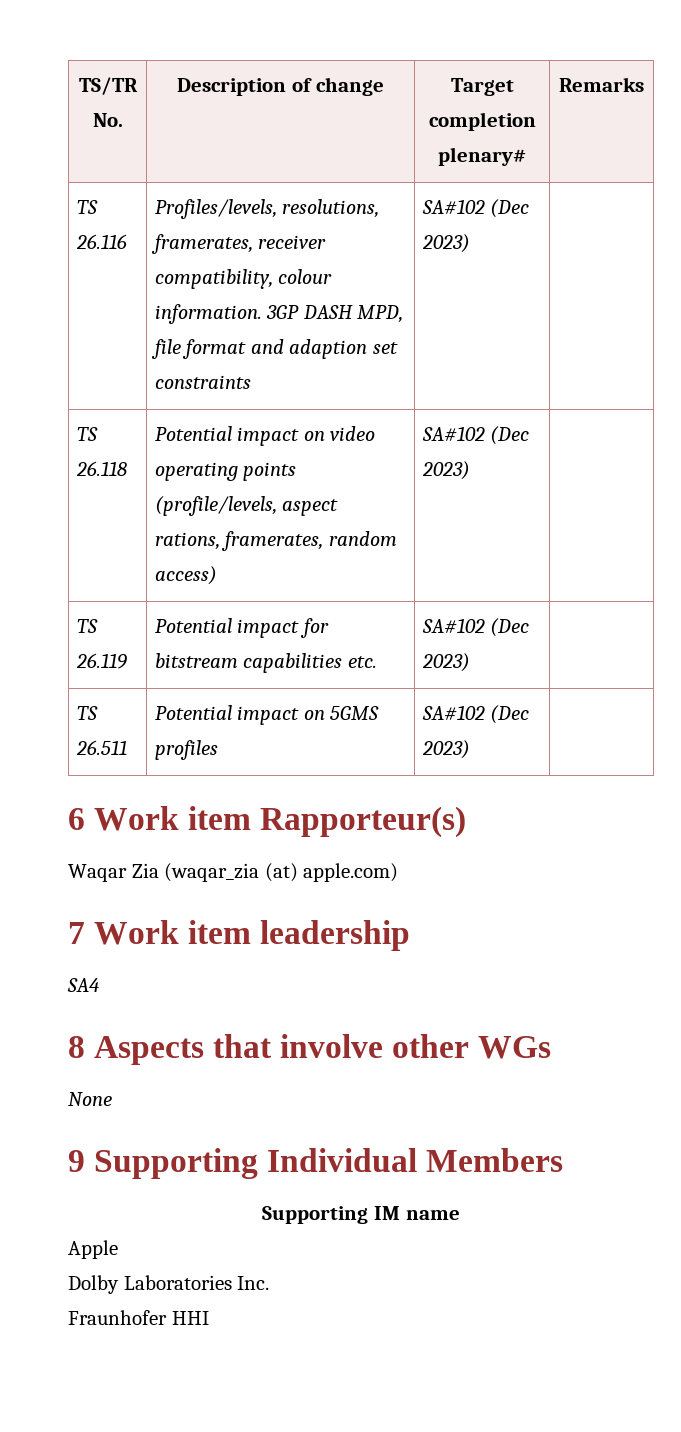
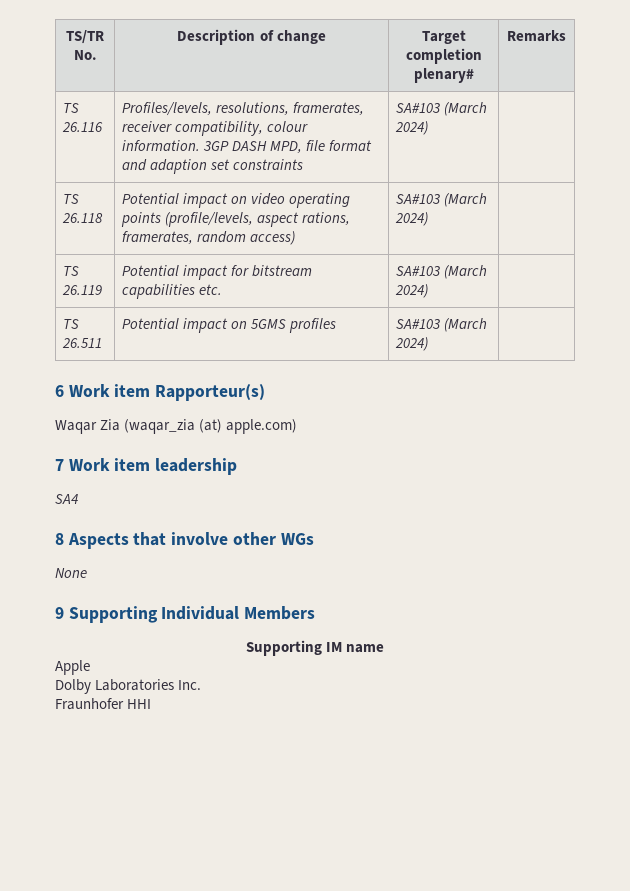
[421,199,530,218] [421,234,470,253] SA#102 (Dec 2023) -> [395,102,487,116] [394,121,428,135] SA#103 (March 2024)
[421,426,530,445] [421,461,470,480] SA#102 (Dec 2023) -> [395,193,487,207] [394,212,428,226] SA#103 (March 2024)
[421,618,530,637] [421,653,470,672] SA#102 (Dec 2023) -> [395,265,487,279] [394,284,428,298] SA#103 (March 2024)
[421,705,530,724] [421,740,470,759] SA#102 (Dec 2023) -> [395,318,487,332] [394,337,428,351] SA#103 (March 2024)

